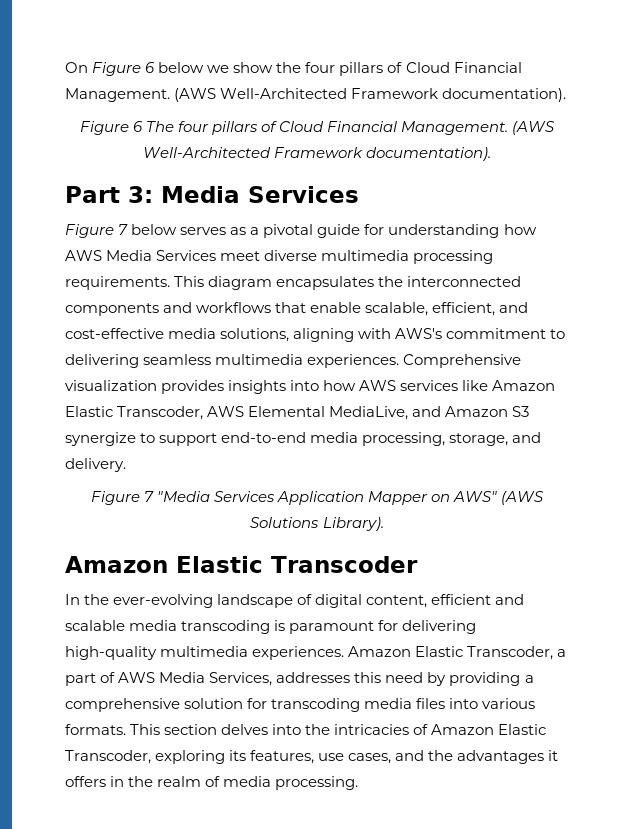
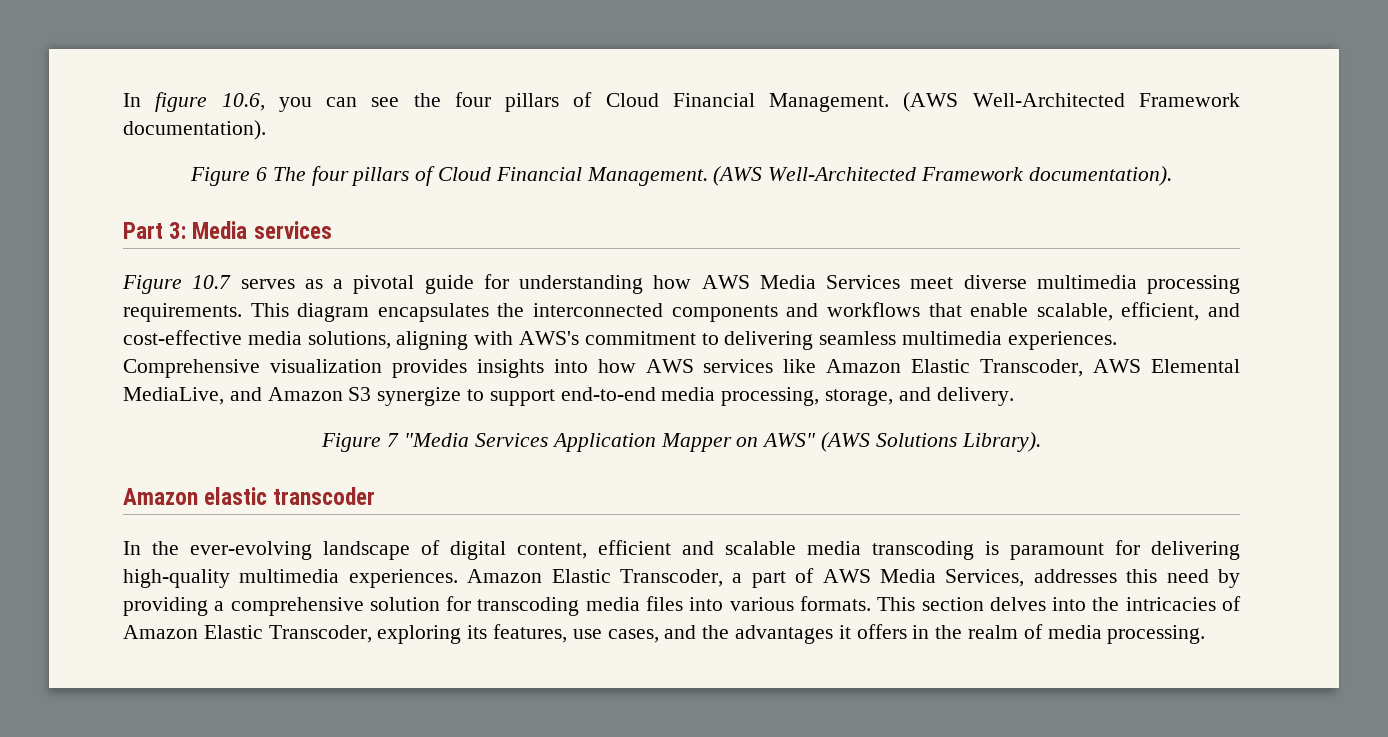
[65,62,274,76] On Figure 6 below we show -> [123,92,400,112] In figure 10.6, you can see
[247,186,359,203] [65,224,178,238] Services // Figure 7 below -> [253,221,332,239] [122,275,232,294] services // Figure 10.7
[176,556,418,573] Elastic Transcoder -> [204,487,376,505] elastic transcoder

